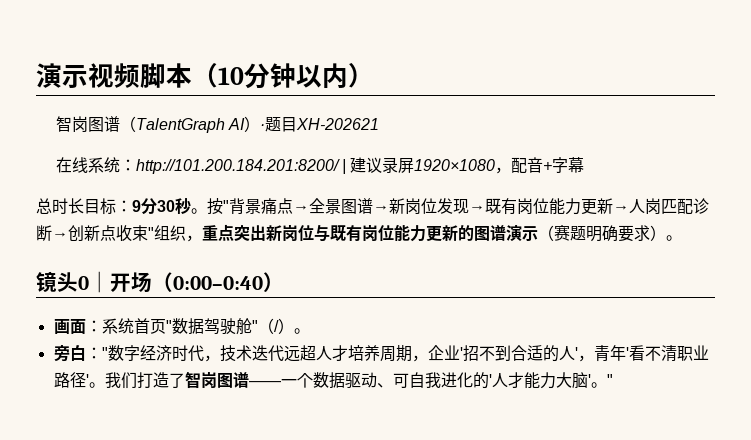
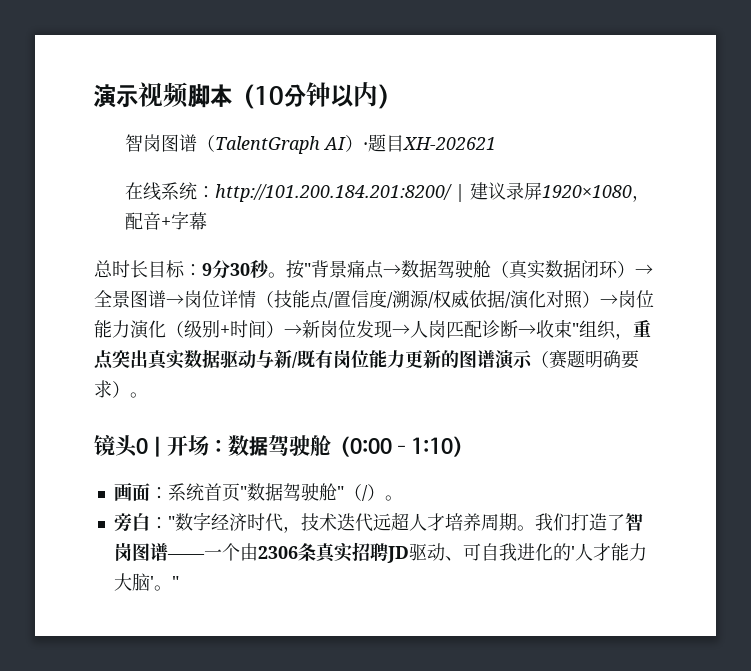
[309,198,613,215] 全景图谱→新岗位发现→既有岗位能力更新 -> [401,260,653,279] [94,290,654,309] [94,320,392,339] 数据驾驶舱（真实数据闭环）→全景图谱→岗位详情（技能点/置信度/溯源/权威依据/演化对照）→岗位能力演化（级别+时间）→新岗位发现
[68,225,116,242] 创新点 -> (536, 330) none
[266,225,330,242] 新岗位与 -> [148,349,298,370] 真实数据驱动与新/
[152,272,263,292] （0:00–0:40 -> [209,435,453,457] ：数据驾驶舱（0:00–1:10
[411,345,709,362] [53,372,89,388] ，企业'招不到合适的人'，青年'看不清职业路径' -> (517, 522) none
[312,372,345,389] 数据 -> [239,542,409,563] 由2306条真实招聘JD

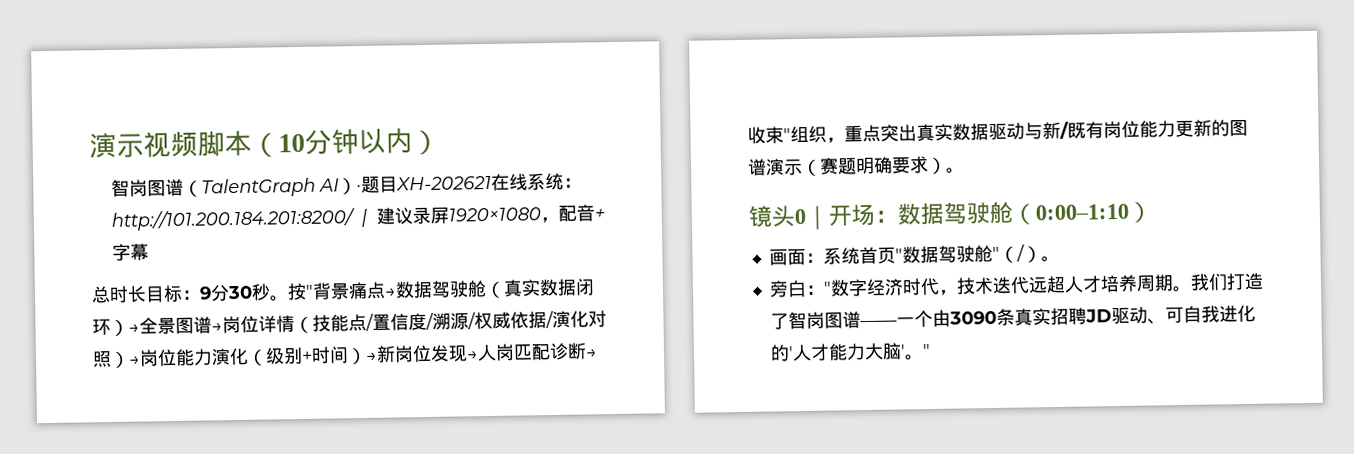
(496, 143) // -> (493, 183) none
[257,546,298,559] 2306 -> [948,310,997,325] 3090

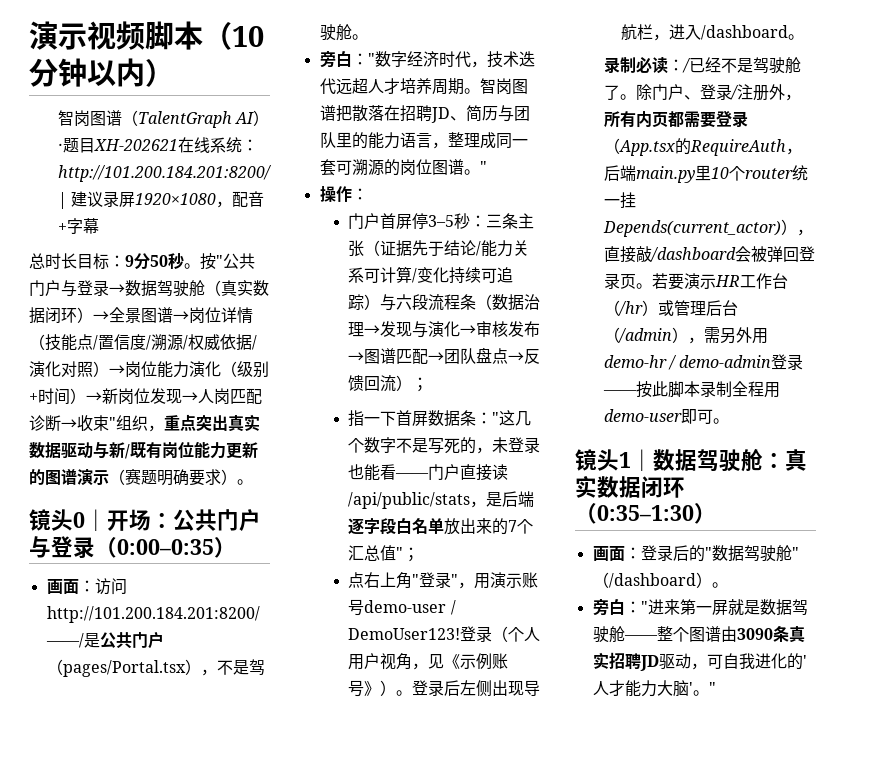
[227,285,253,300] 30 -> [150,255,168,267] 50
[312,281,386,300] 背景痛点 -> [223,253,255,269] [29,280,109,297] 公共门户与登录
[897,201,1152,226] [768,244,1042,266] 数据驾驶舱（0:00–1:10） // 画面：系统首页"数据驾驶舱"（/） -> [173,509,261,531] [29,536,236,559] [46,578,127,595] [46,606,260,623] [45,631,164,649] [46,659,265,677] [319,24,352,41] 公共门户与登录（0:00–0:35） // 画面：访问http://101.200.184.201:8200/ ——/是公共门户（pages/Portal.tsx），不是驾驶舱
[1189,272,1264,291] [769,309,933,330] 我们打造了智岗图谱——一个 -> [479,78,528,94] [319,105,530,123] [319,132,528,149] [319,159,487,176] [319,186,368,202] [348,213,535,229] [348,240,530,257] [348,266,514,284] [348,294,541,311] [348,321,541,338] [348,347,541,364] [348,375,429,392] [348,410,532,427] [348,437,541,454] [348,464,509,481] [348,491,535,509] [348,518,534,535] [348,545,420,562] [348,572,539,589] [348,599,456,616] [348,626,541,642] [348,653,509,670] [348,680,541,697] [621,24,805,41] [603,57,801,74] [603,84,801,101] [603,110,748,128] [603,138,802,156] [603,165,808,183] [603,192,636,208] [602,219,813,237] [603,246,815,263] [603,273,788,290] [603,300,738,316] [603,327,768,344] [603,354,804,370] [602,381,780,398] [603,409,729,424] [575,448,807,472] [575,475,685,498] [575,503,716,524] [592,545,799,562] [592,572,728,588] [592,599,808,616] [592,626,721,643] 智岗图谱把散落在招聘JD、简历与团队里的能力语言，整理成同一套可溯源的岗位图谱。" // 操作： // 门户首屏停3–5秒：三条主张（证据先于结论/能力关系可计算/变化持续可追踪）与六段流程条（数据治理→发现与演化→审核发布→图谱匹配→团队盘点→反馈回流）； // 指一下首屏数据条："这几个数字不是写死的，未登录也能看——门户直接读/api/public/stats，是后端逐字段白名单放出来的7个汇总值"； // 点右上角"登录"，用演示账号demo-user / DemoUser123!登录（个人用户视角，见《示例账号》）。登录后左侧出现导航栏，进入/dashboard。 // 录制必读：/已经不是驾驶舱了。除门户、登录/注册外，所有内页都需要登录（App.tsx的RequireAuth，后端main.py里10个router统一挂Depends(current_actor)），直接敲/dashboard会被弹回登录页。若要演示HR工作台（/hr）或管理后台（/admin），需另外用demo-hr / demo-admin登录——按此脚本录制全程用demo-user即可。 // 镜头1｜数据驾驶舱：真实数据闭环（0:35–1:30） // 画面：登录后的"数据驾驶舱"（/dashboard）。 // 旁白："进来第一屏就是数据驾驶舱——整个图谱
[1146,318,1166,325] 、 -> [690,663,707,670] ，

